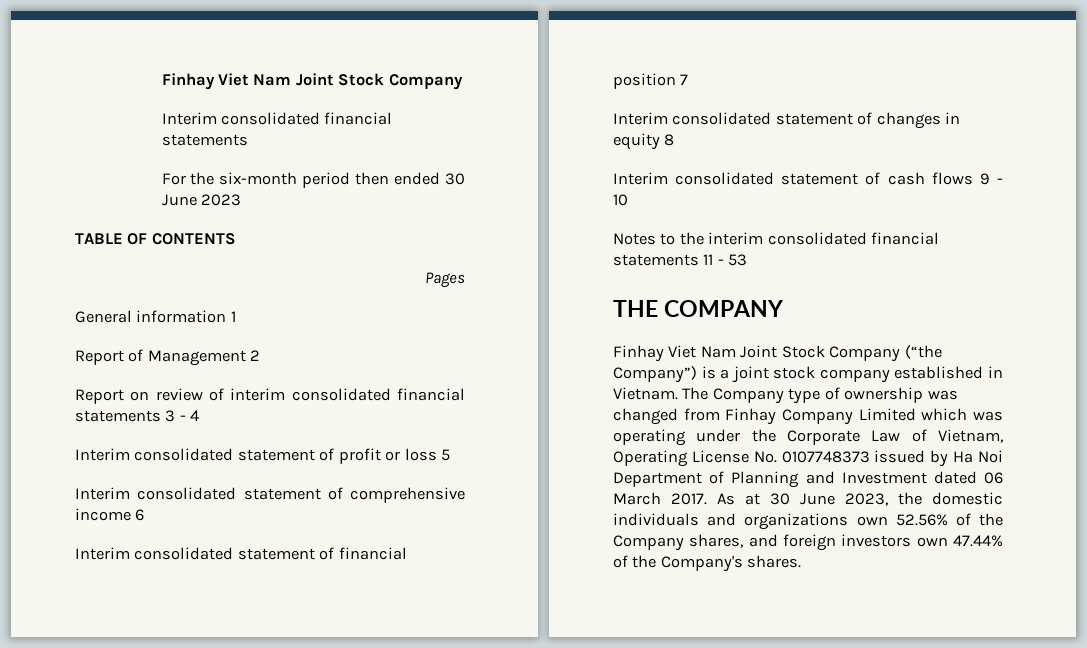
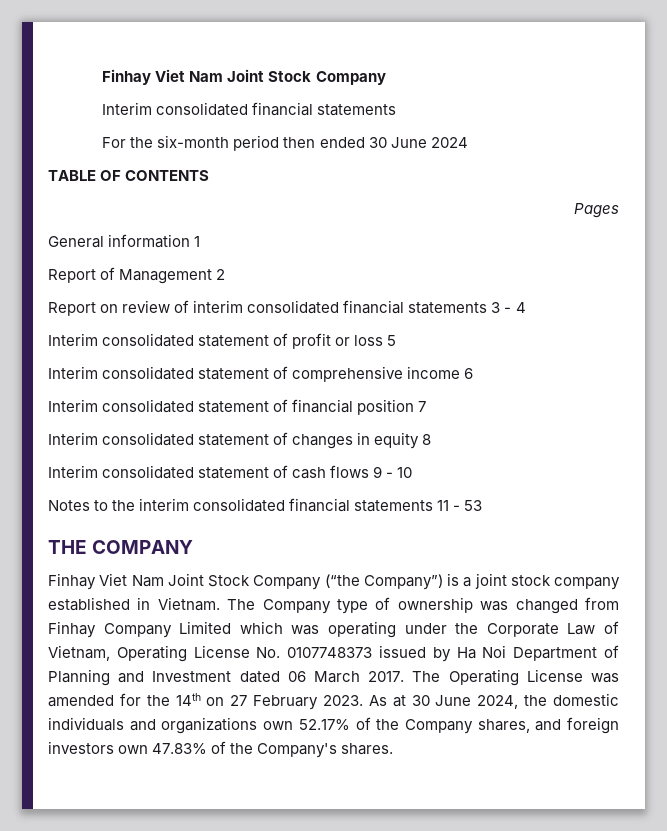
[200,194,241,206] 2023 -> [430,137,468,148] 2024
(707, 499) none -> [412,669,619,686] [48,693,363,710] The Operating License was amended for the 14th on 27 February 2023.
[845,493,888,506] 2023, -> [477,695,519,709] 2024,
[895,514,948,526] 52.56% -> [298,719,350,730] 52.17%
[953,535,1003,547] 47.44% -> [152,743,208,754] 47.83%

